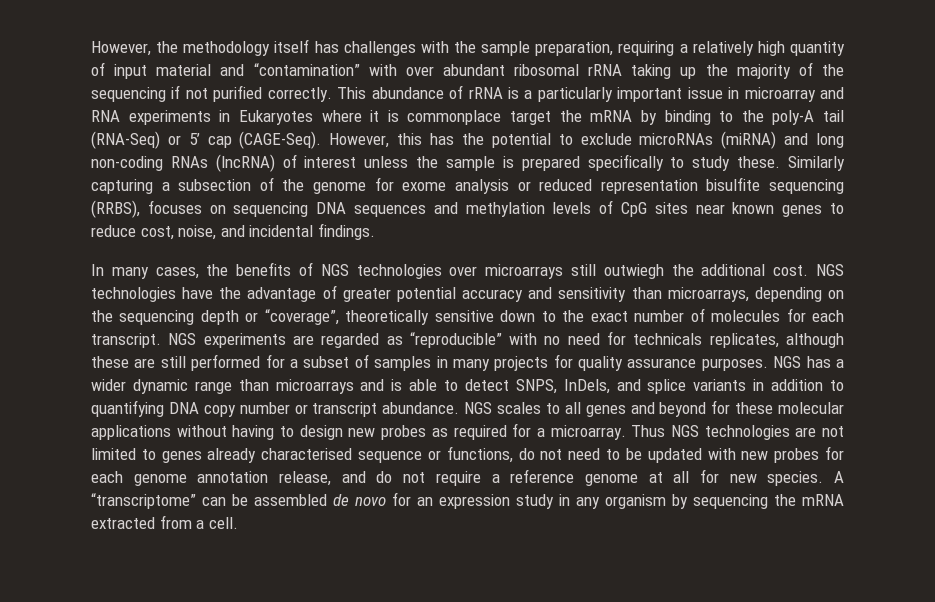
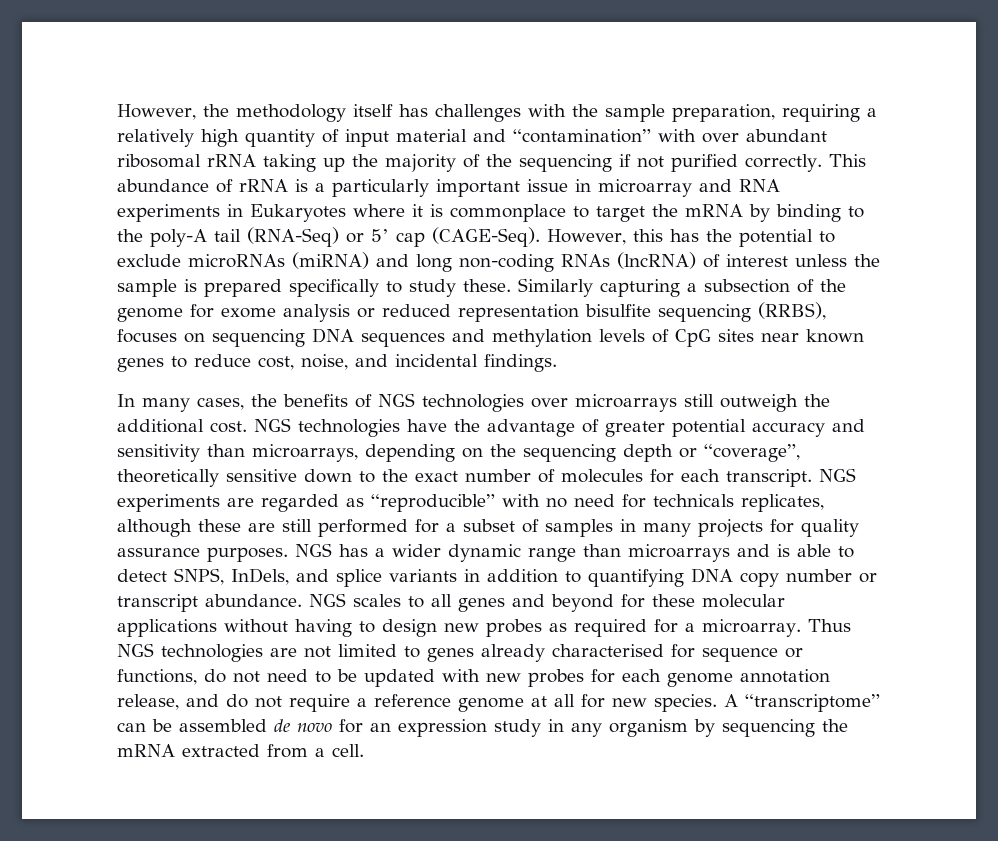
(502, 117) none -> [573,206,589,218] to
[603,264,664,279] outwiegh -> [720,394,798,412] outweigh
(353, 454) none -> [671,644,695,658] for

